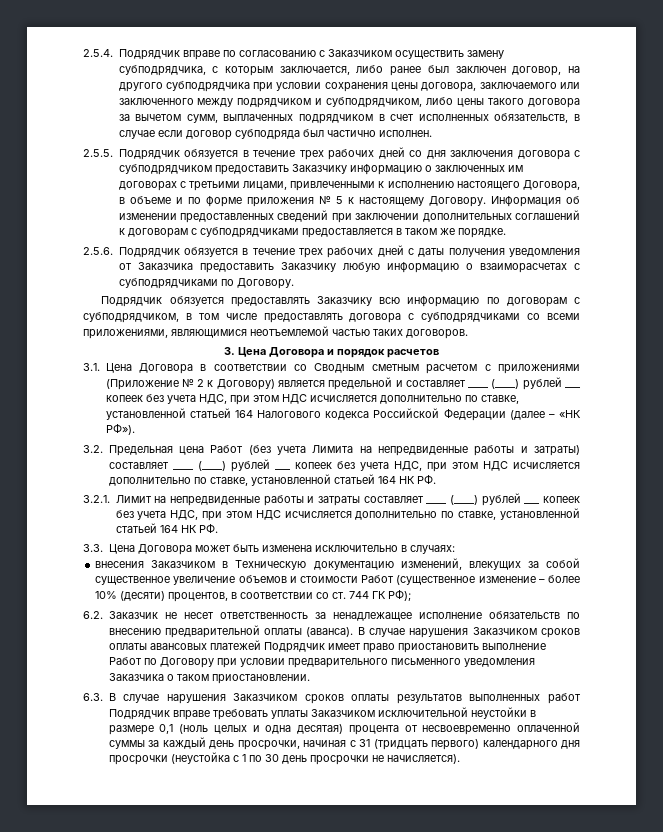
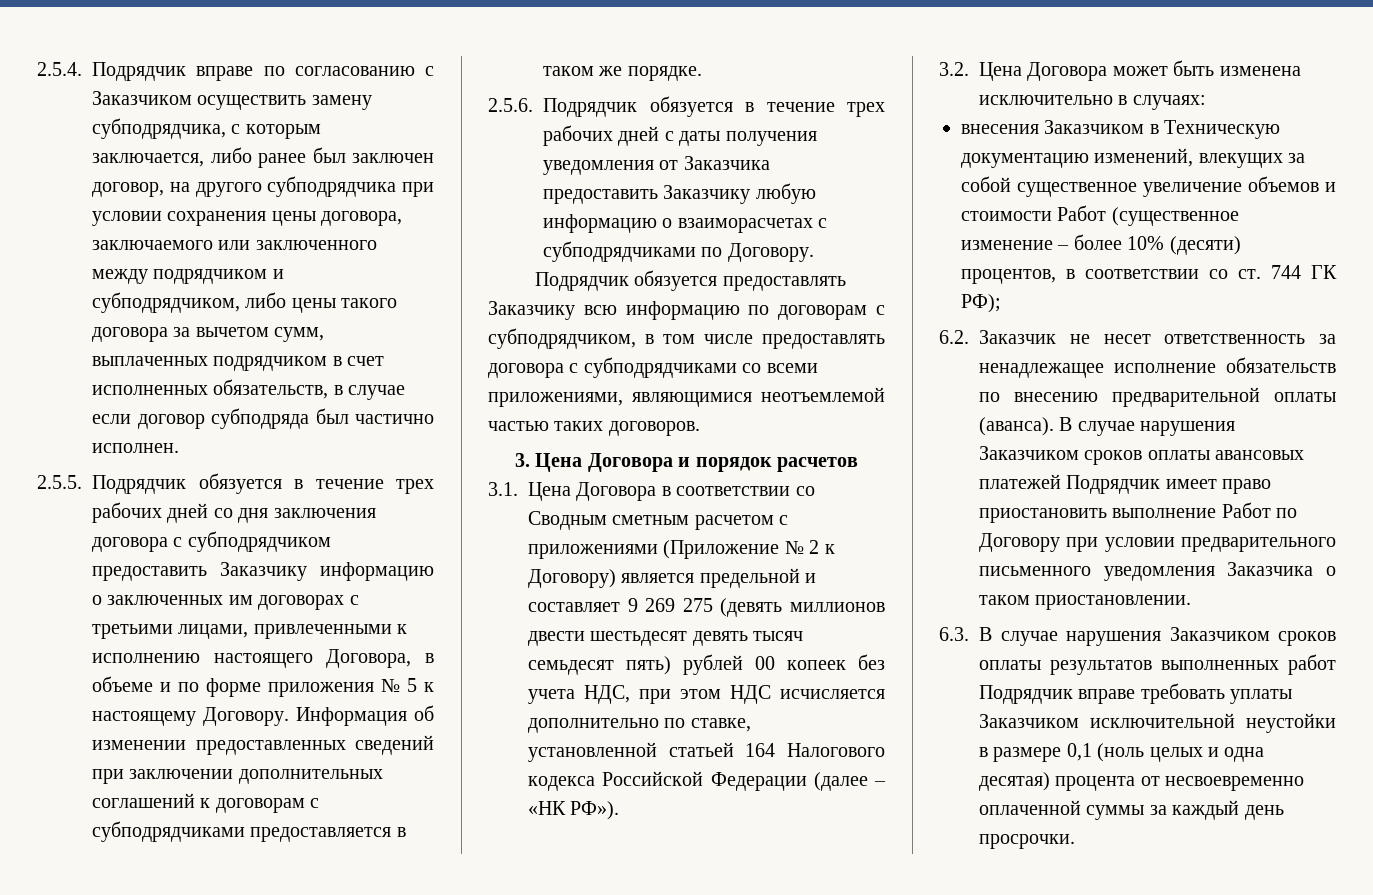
[468,377,582,390] ____ (____) рублей ___ -> [627,598,885,617] [528,631,804,646] [528,654,775,675] 9 269 275 (девять миллионов двести шестьдесят девять тысяч семьдесят пять) рублей 00
[108,445,581,456] [108,462,169,469] [172,459,291,472] [294,461,581,472] [108,474,436,486] [83,495,424,506] [426,493,541,506] [543,496,580,503] [115,508,580,521] [115,523,218,533] [83,544,103,552] Предельная цена Работ (без учета Лимита на непредвиденные работы и затраты) составляет ____ (____) рублей ___ копеек без учета НДС, при этом НДС исчисляется дополнительно по ставке, установленной статьей 164 НК РФ. // 3.2.1. Лимит на непредвиденные работы и затраты составляет ____ (____) рублей ___ копеек без учета НДС, при этом НДС исчисляется дополнительно по ставке, установленной статьей 164 НК РФ. // 3.3. -> (969, 69) none
[237,739,580,750] [108,752,460,765] просрочки, начиная с 31 (тридцать первого) календарного дня просрочки (неустойка с 1 по 30 день просрочки не начисляется). -> [979,834,1075,849] просрочки.

